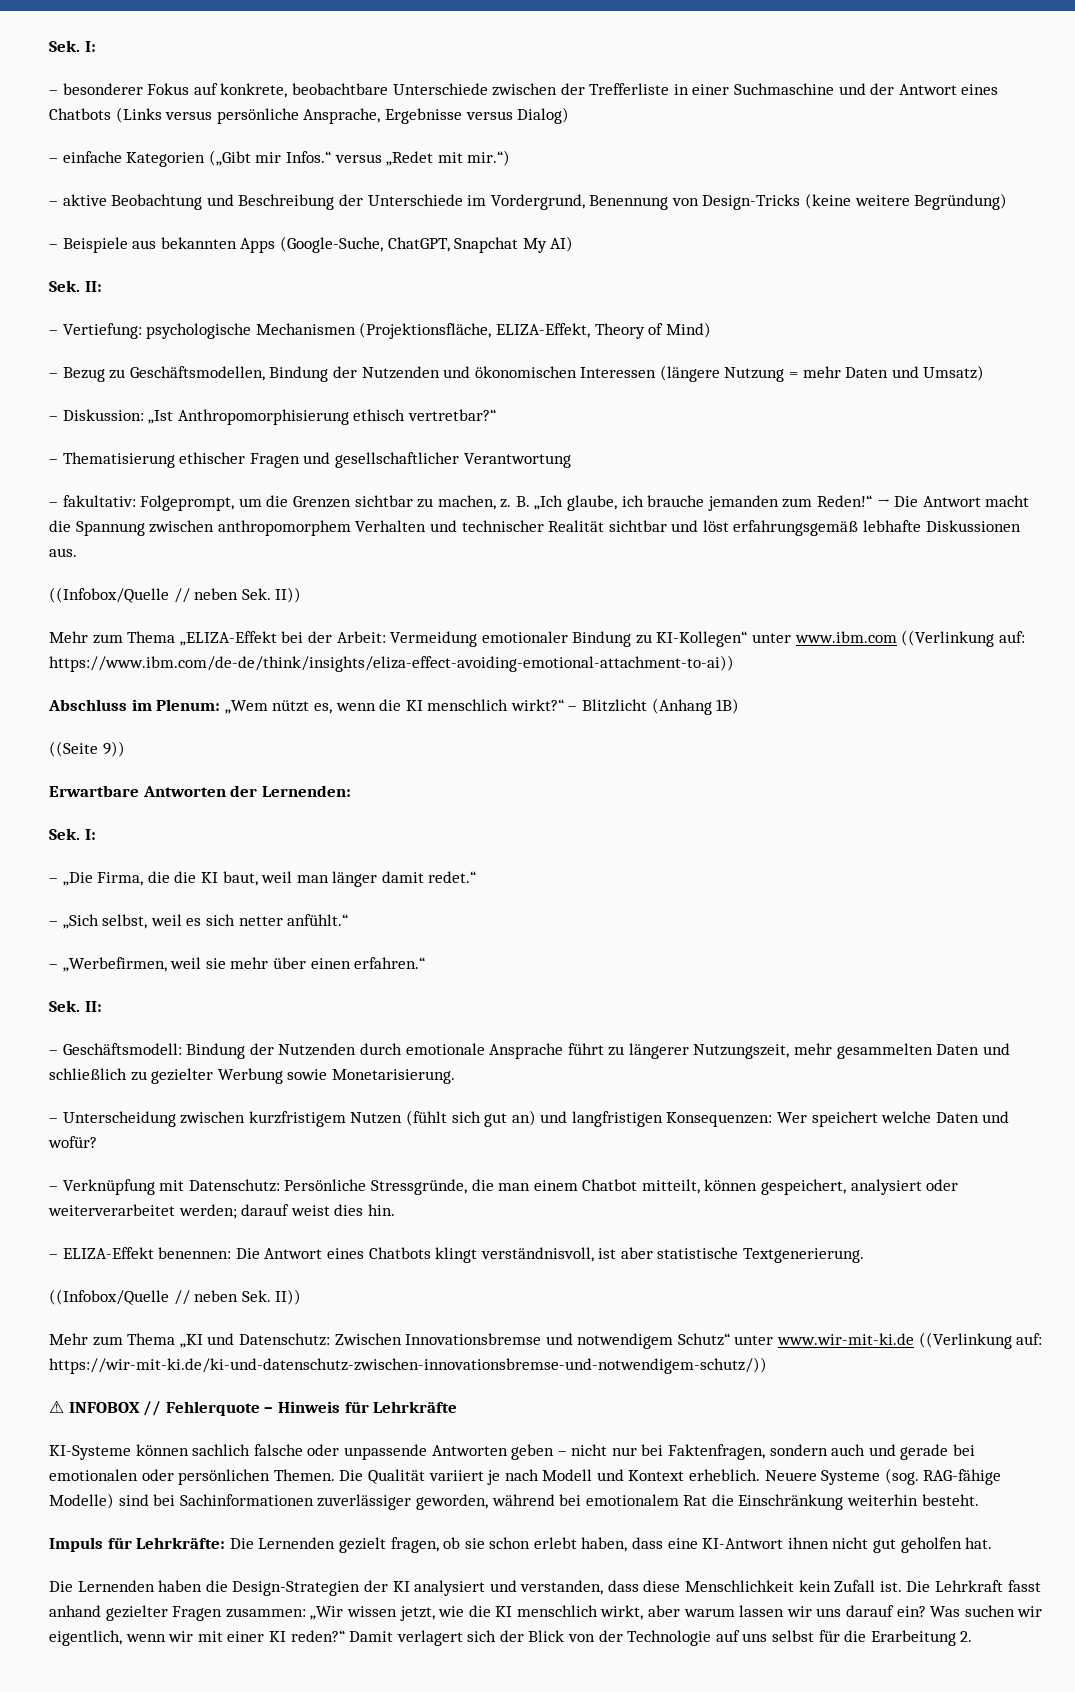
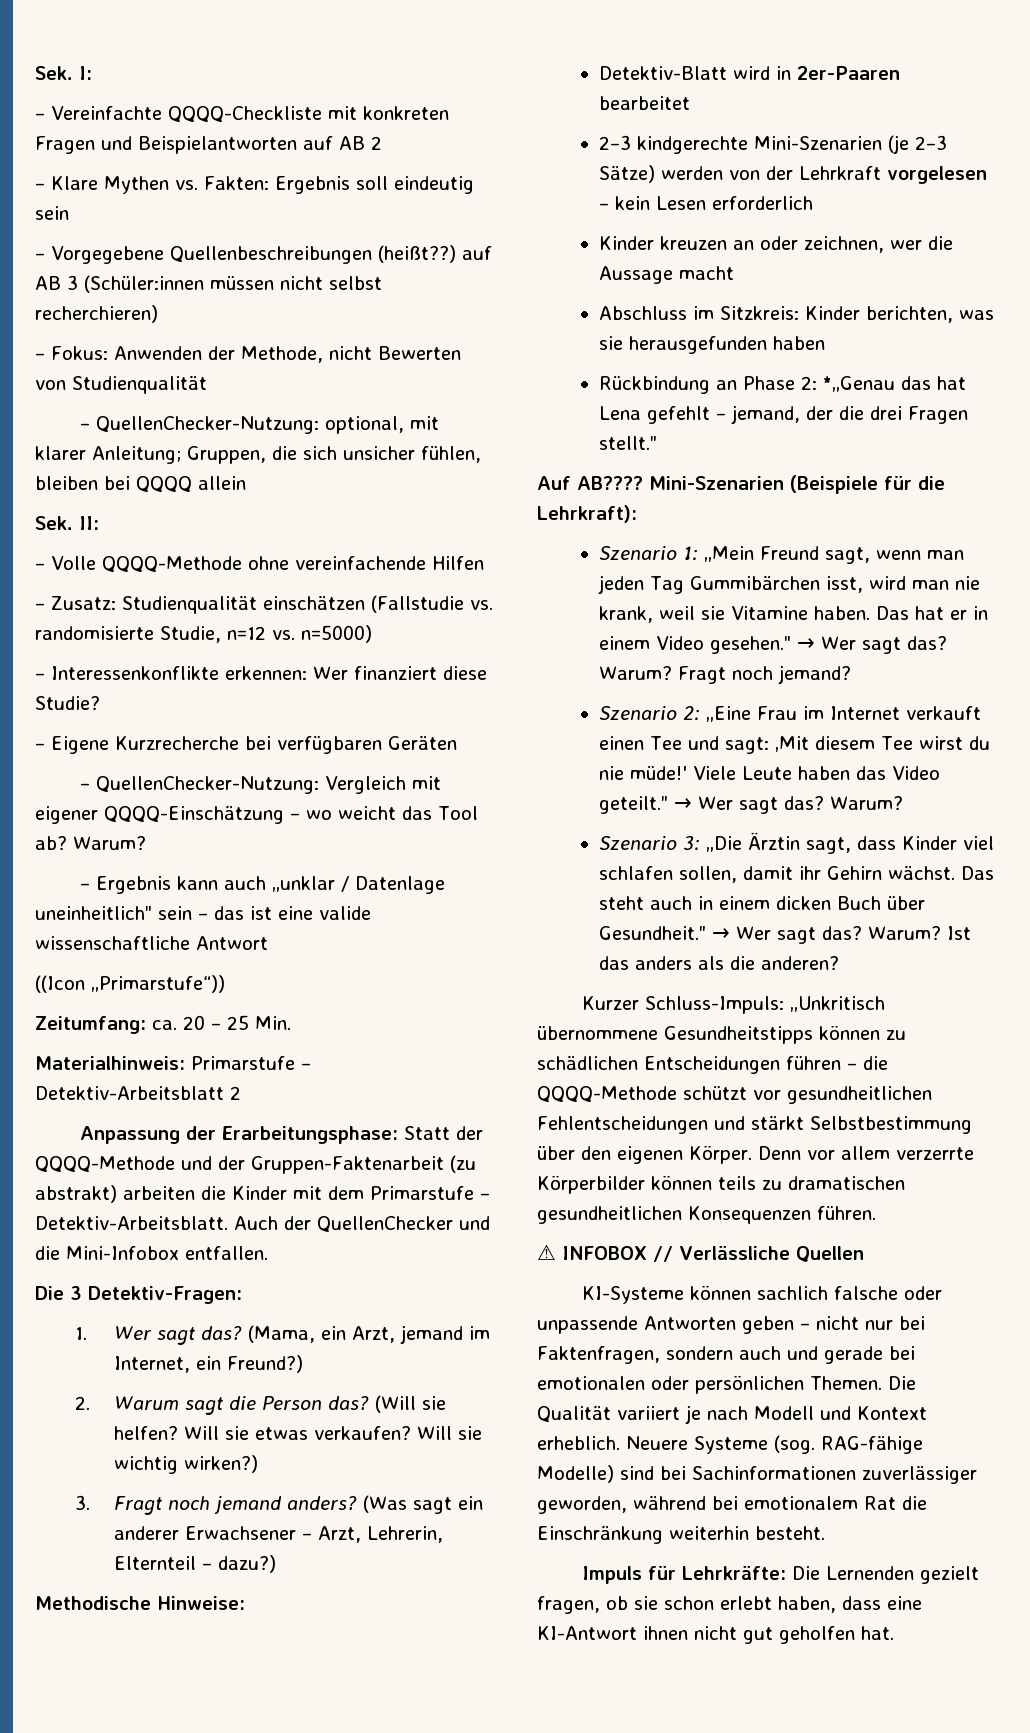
[49,40,96,52] [49,83,999,98] [49,107,570,124] [49,150,511,167] [49,193,1008,210] [49,236,574,253] [49,280,102,292] [49,322,711,339] [49,365,985,382] [49,409,496,425] [49,452,571,468] [49,495,1030,511] [49,520,1021,536] [49,548,77,557] [49,587,302,603] [49,630,1025,647] [49,655,734,672] [48,698,740,715] [49,741,125,757] [49,785,351,797] [49,828,96,840] [49,871,477,887] [49,914,349,929] [49,957,426,972] [49,1000,102,1012] [49,1043,1010,1059] [49,1068,455,1084] [49,1110,1010,1127] [48,1136,97,1148] [49,1179,959,1195] [48,1204,395,1219] [49,1247,865,1263] [49,1289,302,1305] [49,1332,1043,1349] [49,1357,767,1374] [49,1400,458,1416] Sek. I: // – besonderer Fokus auf konkrete, beobachtbare Unterschiede zwischen der Trefferliste in einer Suchmaschine und der Antwort eines Chatbots (Links versus persönliche Ansprache, Ergebnisse versus Dialog) // – einfache Kategorien („Gibt mir Infos.“ versus „Redet mit mir.“) // – aktive Beobachtung und Beschreibung der Unterschiede im Vordergrund, Benennung von Design-Tricks (keine weitere Begründung) // – Beispiele aus bekannten Apps (Google-Suche, ChatGPT, Snapchat My AI) // Sek. II: // – Vertiefung: psychologische Mechanismen (Projektionsfläche, ELIZA-Effekt, Theory of Mind) // – Bezug zu Geschäftsmodellen, Bindung der Nutzenden und ökonomischen Interessen (längere Nutzung = mehr Daten und Umsatz) // – Diskussion: „Ist Anthropomorphisierung ethisch vertretbar?“ // – Thematisierung ethischer Fragen und gesellschaftlicher Verantwortung // – fakultativ: Folgeprompt, um die Grenzen sichtbar zu machen, z. B. „Ich glaube, ich brauche jemanden zum Reden!“ → Die Antwort macht die Spannung zwischen anthropomorphem Verhalten und technischer Realität sichtbar und löst erfahrungsgemäß lebhafte Diskussionen aus. // ((Infobox/Quelle // neben Sek. II)) // Mehr zum Thema „ELIZA-Effekt bei der Arbeit: Vermeidung emotionaler Bindung zu KI-Kollegen“ unter www.ibm.com ((Verlinkung auf: https://www.ibm.com/de-de/think/insights/eliza-effect-avoiding-emotional-attachment-to-ai)) // Abschluss im Plenum: „Wem nützt es, wenn die KI menschlich wirkt?“ – Blitzlicht (Anhang 1B) // ((Seite 9)) // Erwartbare Antworten der Lernenden: // Sek. I: // – „Die Firma, die die KI baut, weil man länger damit redet.“ // – „Sich selbst, weil es sich netter anfühlt.“ // – „Werbefirmen, weil sie mehr über einen erfahren.“ // Sek. II: // – Geschäftsmodell: Bindung der Nutzenden durch emotionale Ansprache führt zu längerer Nutzungszeit, mehr gesammelten Daten und schließlich zu gezielter Werbung sowie Monetarisierung. // – Unterscheidung zwischen kurzfristigem Nutzen (fühlt sich gut an) und langfristigen Konsequenzen: Wer speichert welche Daten und wofür? // – Verknüpfung mit Datenschutz: Persönliche Stressgründe, die man einem Chatbot mitteilt, können gespeichert, analysiert oder weiterverarbeitet werden; darauf weist dies hin. // – ELIZA-Effekt benennen: Die Antwort eines Chatbots klingt verständnisvoll, ist aber statistische Textgenerierung. // ((Infobox/Quelle // neben Sek. II)) // Mehr zum Thema „KI und Datenschutz: Zwischen Innovationsbremse und notwendigem Schutz“ unter www.wir-mit-ki.de ((Verlinkung auf: https://wir-mit-ki.de/ki-und-datenschutz-zwischen-innovationsbremse-und-notwendigem-schutz/)) // ⚠ INFOBOX // Fehlerquote – Hinweis für Lehrkräfte -> [35,66,92,80] [35,106,449,122] [35,136,382,154] [35,176,474,194] [35,206,69,220] [35,245,492,264] [35,275,382,293] [35,305,158,323] [35,346,461,363] [35,376,207,394] [79,416,439,434] [35,446,481,464] [35,476,246,492] [35,516,99,530] [35,556,484,572] [35,595,493,614] [35,625,372,643] [35,666,487,680] [35,696,100,710] [35,736,457,754] [79,776,441,794] [35,806,478,824] [35,836,146,850] [79,876,445,894] [35,906,371,920] [35,936,268,950] [35,975,225,993] [35,1015,291,1034] [35,1056,311,1070] [35,1086,241,1100] [79,1126,483,1144] [35,1155,476,1174] [35,1185,490,1203] [35,1216,490,1232] [35,1246,268,1260] [35,1286,242,1304] [74,1325,491,1345] [114,1355,304,1373] [74,1395,447,1415] [114,1426,483,1440] [114,1455,259,1474] [74,1495,484,1515] [114,1526,444,1543] [114,1555,277,1573] [35,1596,245,1610] [599,66,901,80] [599,96,691,110] [599,135,948,154] [599,165,988,184] [599,196,814,210] [599,236,954,253] [599,266,735,284] [599,306,995,323] [599,336,826,354] [599,376,967,394] [599,405,969,424] [599,436,658,450] [537,475,945,494] [537,505,637,523] [599,546,965,564] [598,575,981,594] [599,606,989,623] [599,636,948,654] [599,665,852,684] [599,706,982,722] [599,736,991,754] [599,766,941,780] [599,796,904,814] [599,832,995,854] [599,866,995,883] [599,896,926,910] [599,926,972,944] [599,956,840,970] [581,996,885,1014] [537,1025,906,1044] [537,1056,888,1074] [537,1086,932,1104] [537,1116,972,1134] [537,1145,974,1164] [537,1175,905,1194] [537,1206,876,1224] [537,1244,864,1262] Sek. I: // – Vereinfachte QQQQ-Checkliste mit konkreten Fragen und Beispielantworten auf AB 2 // – Klare Mythen vs. Fakten: Ergebnis soll eindeutig sein // – Vorgegebene Quellenbeschreibungen (heißt??) auf AB 3 (Schüler:innen müssen nicht selbst recherchieren) // – Fokus: Anwenden der Methode, nicht Bewerten von Studienqualität // – QuellenChecker-Nutzung: optional, mit klarer Anleitung; Gruppen, die sich unsicher fühlen, bleiben bei QQQQ allein // Sek. II: // – Volle QQQQ-Methode ohne vereinfachende Hilfen // – Zusatz: Studienqualität einschätzen (Fallstudie vs. randomisierte Studie, n=12 vs. n=5000) // – Interessenkonflikte erkennen: Wer finanziert diese Studie? // – Eigene Kurzrecherche bei verfügbaren Geräten // – QuellenChecker-Nutzung: Vergleich mit eigener QQQQ-Einschätzung – wo weicht das Tool ab? Warum? // – Ergebnis kann auch „unklar / Datenlage uneinheitlich" sein – das ist eine valide wissenschaftliche Antwort // ((Icon „Primarstufe“)) // Zeitumfang: ca. 20 – 25 Min. // Materialhinweis: Primarstufe – Detektiv-Arbeitsblatt 2 // Anpassung der Erarbeitungsphase: Statt der QQQQ-Methode und der Gruppen-Faktenarbeit (zu abstrakt) arbeiten die Kinder mit dem Primarstufe – Detektiv-Arbeitsblatt. Auch der QuellenChecker und die Mini-Infobox entfallen. // Die 3 Detektiv-Fragen: // 1. Wer sagt das? (Mama, ein Arzt, jemand im Internet, ein Freund?) // 2. Warum sagt die Person das? (Will sie helfen? Will sie etwas verkaufen? Will sie wichtig wirken?) // 3. Fragt noch jemand anders? (Was sagt ein anderer Erwachsener – Arzt, Lehrerin, Elternteil – dazu?) // Methodische Hinweise: // Detektiv-Blatt wird in 2er-Paaren bearbeitet // 2–3 kindgerechte Mini-Szenarien (je 2–3 Sätze) werden von der Lehrkraft vorgelesen – kein Lesen erforderlich // Kinder kreuzen an oder zeichnen, wer die Aussage macht // Abschluss im Sitzkreis: Kinder berichten, was sie herausgefunden haben // Rückbindung an Phase 2: *„Genau das hat Lena gefehlt – jemand, der die drei Fragen stellt." // Auf AB???? Mini-Szenarien (Beispiele für die Lehrkraft): // Szenario 1: „Mein Freund sagt, wenn man jeden Tag Gummibärchen isst, wird man nie krank, weil sie Vitamine haben. Das hat er in einem Video gesehen." → Wer sagt das? Warum? Fragt noch jemand? // Szenario 2: „Eine Frau im Internet verkauft einen Tee und sagt: ‚Mit diesem Tee wirst du nie müde!' Viele Leute haben das Video geteilt." → Wer sagt das? Warum? // Szenario 3: „Die Ärztin sagt, dass Kinder viel schlafen sollen, damit ihr Gehirn wächst. Das steht auch in einem dicken Buch über Gesundheit." → Wer sagt das? Warum? Ist das anders als die anderen? // Kurzer Schluss-Impuls: „Unkritisch übernommene Gesundheitstipps können zu schädlichen Entscheidungen führen – die QQQQ-Methode schützt vor gesundheitlichen Fehlentscheidungen und stärkt Selbstbestimmung über den eigenen Körper. Denn vor allem verzerrte Körperbilder können teils zu dramatischen gesundheitlichen Konsequenzen führen. // ⚠ INFOBOX // Verlässliche Quellen
[49,1580,1041,1596] [49,1605,1043,1621] [49,1630,973,1646] // Die Lernenden haben die Design-Strategien der KI analysiert und verstanden, dass diese Menschlichkeit kein Zufall ist. Die Lehrkraft fasst anhand gezielter Fragen zusammen: „Wir wissen jetzt, wie die KI menschlich wirkt, aber warum lassen wir uns darauf ein? Was suchen wir eigentlich, wenn wir mit einer KI reden?“ Damit verlagert sich der Blick von der Technologie auf uns selbst für die Erarbeitung 2. -> (894, 1633) none

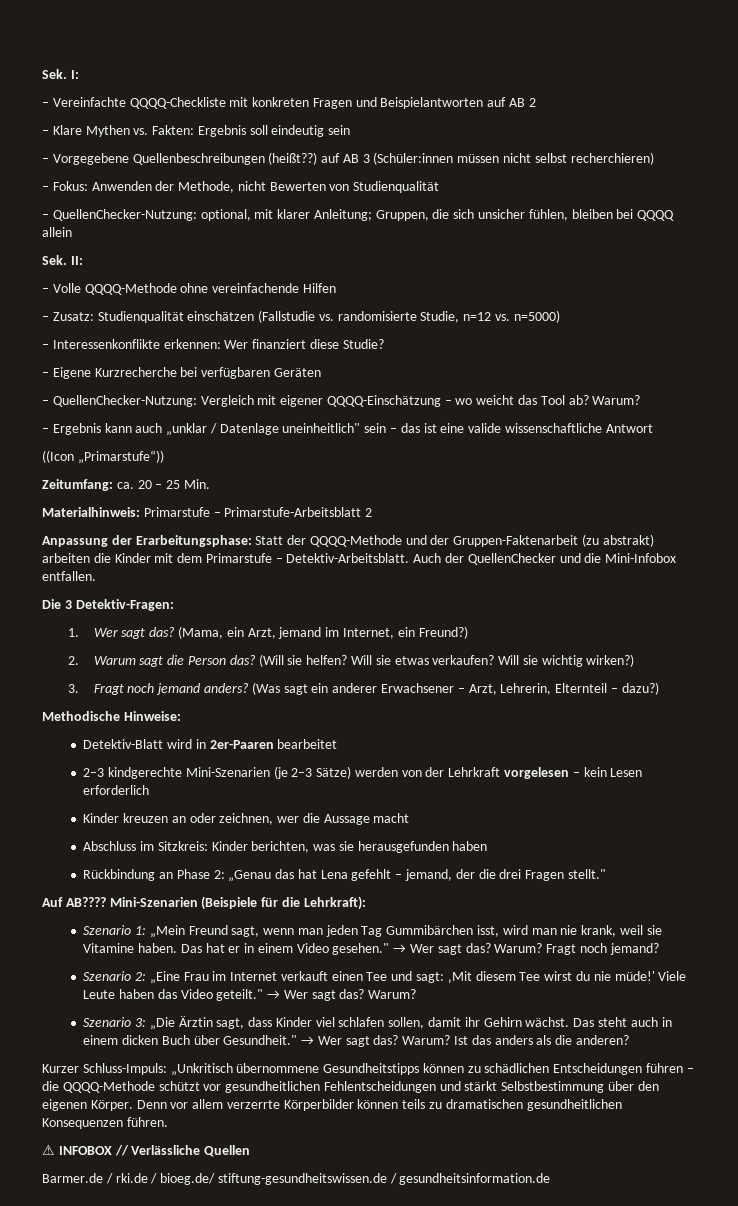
[35,1086,224,1100] Detektiv-Arbeitsblatt -> [224,507,362,517] Primarstufe-Arbeitsblatt
[823,376,896,392] *„Genau -> [228,870,272,882] „Genau
[581,1285,942,1304] [537,1316,925,1334] [537,1346,915,1364] [537,1375,916,1394] [537,1405,927,1424] [537,1435,923,1454] [537,1465,977,1484] [537,1496,927,1514] [537,1526,825,1544] [581,1566,979,1584] [537,1596,922,1614] [537,1626,894,1644] KI-Systeme können sachlich falsche oder unpassende Antworten geben – nicht nur bei Faktenfragen, sondern auch und gerade bei emotionalen oder persönlichen Themen. Die Qualität variiert je nach Modell und Kontext erheblich. Neuere Systeme (sog. RAG-fähige Modelle) sind bei Sachinformationen zuverlässiger geworden, während bei emotionalem Rat die Einschränkung weiterhin besteht. // Impuls für Lehrkräfte: Die Lernenden gezielt fragen, ob sie schon erlebt haben, dass eine KI-Antwort ihnen nicht gut geholfen hat. -> [42,1173,551,1185] Barmer.de / rki.de / bioeg.de/ stiftung-gesundheitswissen.de / gesundheitsinformation.de

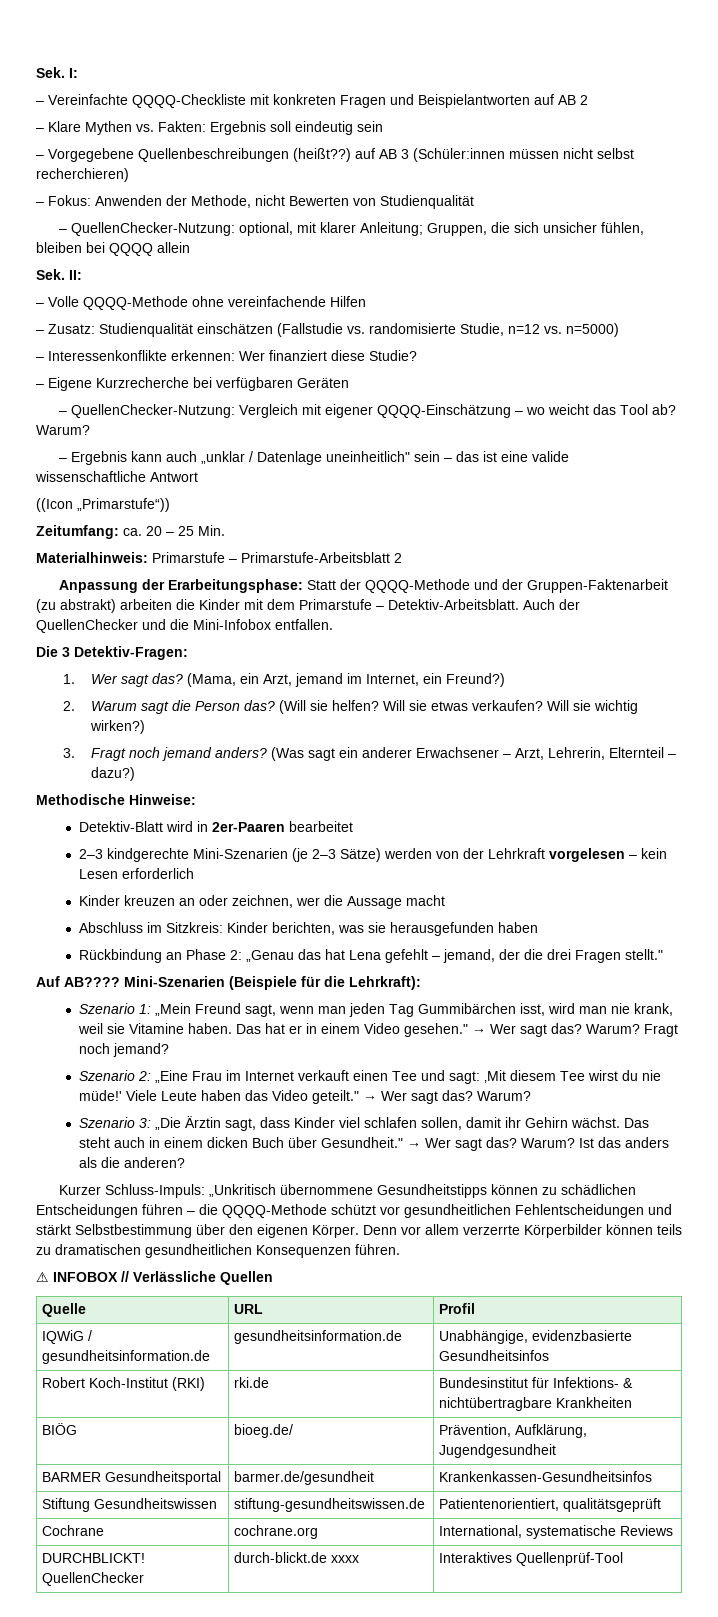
[42,1173,551,1185] // Barmer.de / rki.de / bioeg.de/ stiftung-gesundheitswissen.de / gesundheitsinformation.de -> [42,1303,87,1317] [234,1304,264,1314] [439,1303,476,1314] [42,1330,93,1344] [42,1350,211,1364] [234,1330,403,1344] [439,1330,633,1344] [439,1350,550,1361] [42,1377,206,1391] [234,1377,270,1388] [439,1377,634,1388] [439,1397,633,1411] [42,1423,78,1435] [234,1424,294,1438] [439,1424,588,1438] [439,1444,557,1458] [42,1471,222,1485] [234,1471,375,1485] [439,1471,653,1482] [42,1498,218,1512] [234,1498,426,1512] [439,1498,662,1512] [42,1525,105,1536] [234,1525,319,1539] [439,1525,674,1539] [42,1553,146,1563] [42,1572,145,1586] [234,1552,360,1563] [439,1552,624,1566] // Quelle | URL | Profil // IQWiG / gesundheitsinformation.de | gesundheitsinformation.de | Unabhängige, evidenzbasierte Gesundheitsinfos // Robert Koch-Institut (RKI) | rki.de | Bundesinstitut für Infektions- & nichtübertragbare Krankheiten // BIÖG | bioeg.de/ | Prävention, Aufklärung, Jugendgesundheit // BARMER Gesundheitsportal | barmer.de/gesundheit | Krankenkassen-Gesundheitsinfos // Stiftung Gesundheitswissen | stiftung-gesundheitswissen.de | Patientenorientiert, qualitätsgeprüft // Cochrane | cochrane.org | International, systematische Reviews // DURCHBLICKT! QuellenChecker | durch-blickt.de xxxx | Interaktives Quellenprüf-Tool

